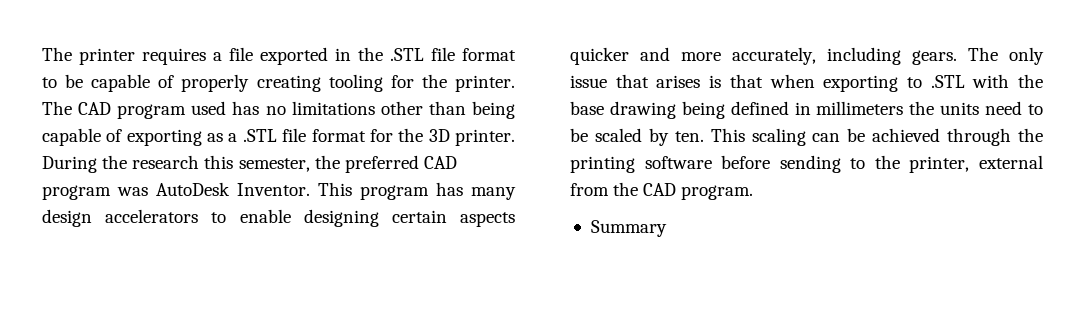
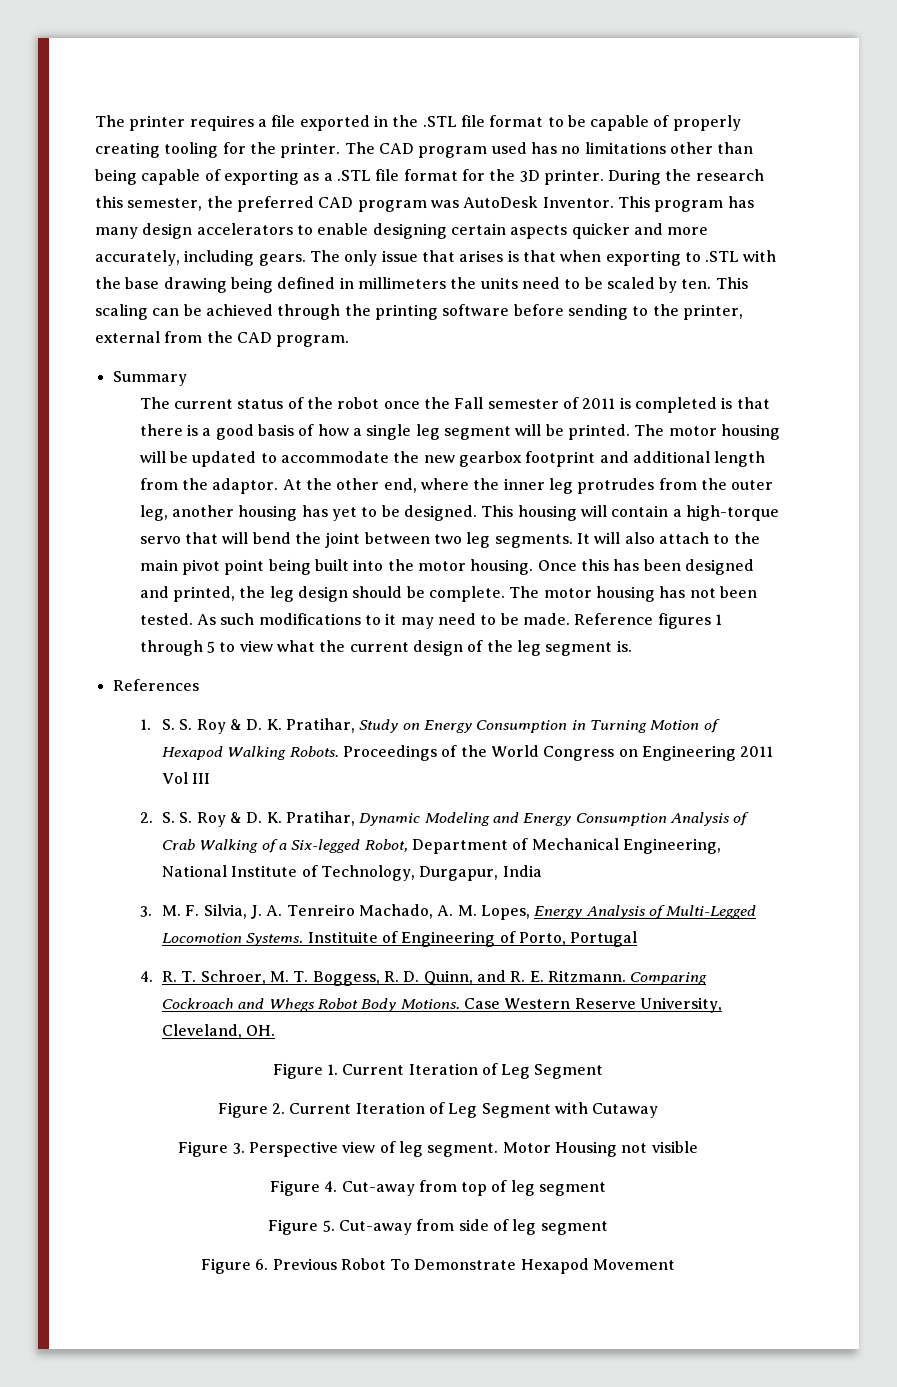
(667, 228) none -> [139,397,770,413] [139,424,780,440] [139,451,766,467] [139,478,774,494] [139,505,779,521] [139,532,760,548] [139,559,754,575] [139,586,757,602] [139,613,722,629] [139,640,632,656] [112,679,199,691] [139,718,720,734] [162,745,774,761] [162,772,211,784] [139,811,750,827] [162,838,722,854] [162,865,542,881] [139,904,757,920] [162,931,638,947] [139,970,708,986] [162,997,723,1013] [162,1024,276,1039] [272,1063,604,1079] [217,1102,659,1118] [178,1141,698,1157] [269,1180,607,1196] [268,1219,608,1235] [200,1258,676,1274] // The current status of the robot once the Fall semester of 2011 is completed is that there is a good basis of how a single leg segment will be printed. The motor housing will be updated to accommodate the new gearbox footprint and additional length from the adaptor. At the other end, where the inner leg protrudes from the outer leg, another housing has yet to be designed. This housing will contain a high-torque servo that will bend the joint between two leg segments. It will also attach to the main pivot point being built into the motor housing. Once this has been designed and printed, the leg design should be complete. The motor housing has not been tested. As such modifications to it may need to be made. Reference figures 1 through 5 to view what the current design of the leg segment is. // References // 1. S. S. Roy & D. K. Pratihar, Study on Energy Consumption in Turning Motion of Hexapod Walking Robots. Proceedings of the World Congress on Engineering 2011 Vol III // 2. S. S. Roy & D. K. Pratihar, Dynamic Modeling and Energy Consumption Analysis of Crab Walking of a Six-legged Robot, Department of Mechanical Engineering, National Institute of Technology, Durgapur, India // 3. M. F. Silvia, J. A. Tenreiro Machado, A. M. Lopes, Energy Analysis of Multi-Legged Locomotion Systems. Instituite of Engineering of Porto, Portugal // 4. R. T. Schroer, M. T. Boggess, R. D. Quinn, and R. E. Ritzmann. Comparing Cockroach and Whegs Robot Body Motions. Case Western Reserve University, Cleveland, OH. // Figure 1. Current Iteration of Leg Segment // Figure 2. Current Iteration of Leg Segment with Cutaway // Figure 3. Perspective view of leg segment. Motor Housing not visible // Figure 4. Cut-away from top of leg segment // Figure 5. Cut-away from side of leg segment // Figure 6. Previous Robot To Demonstrate Hexapod Movement

